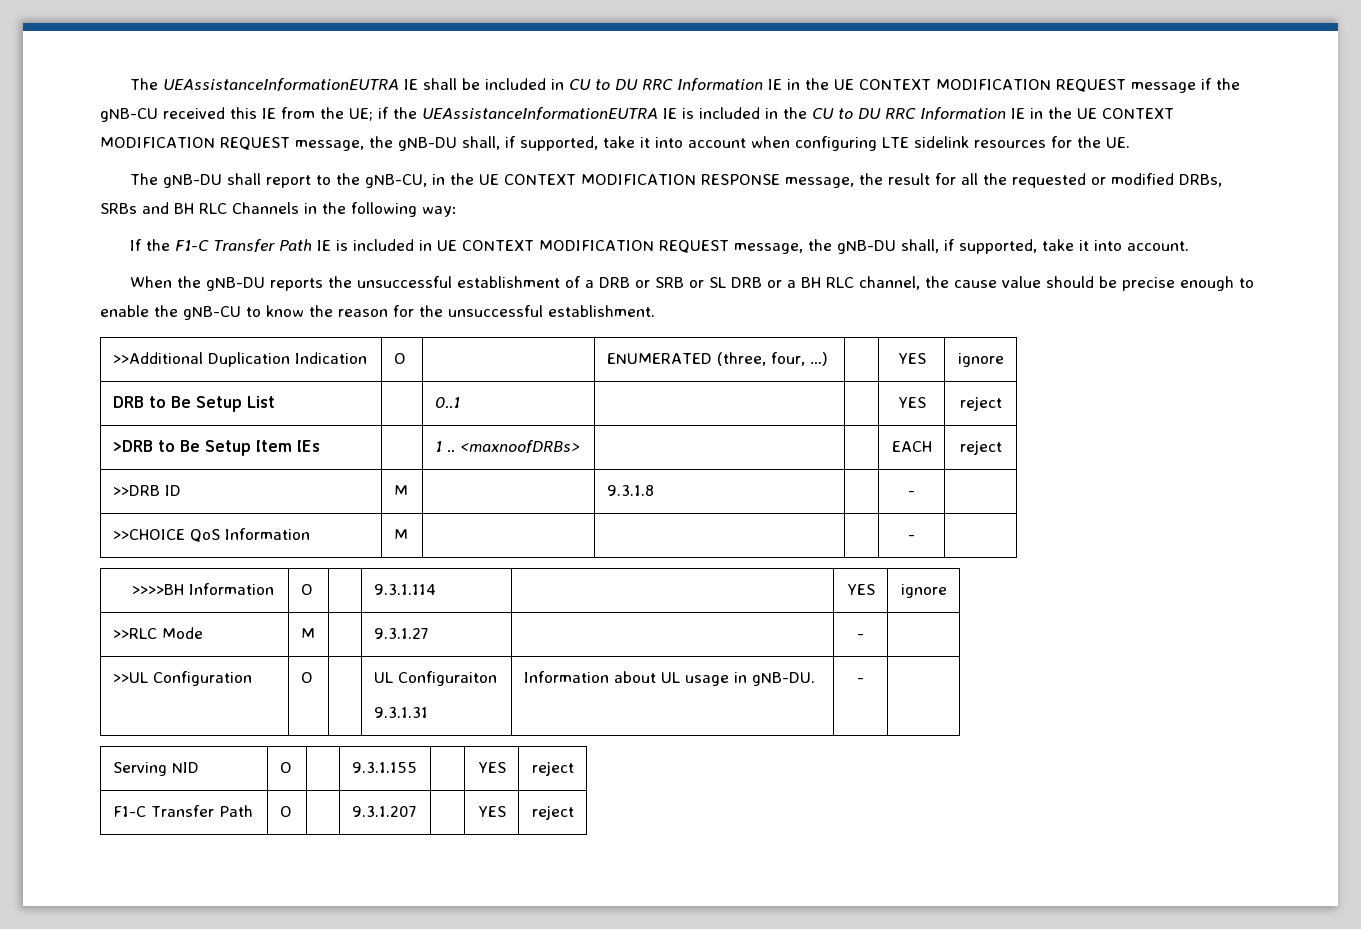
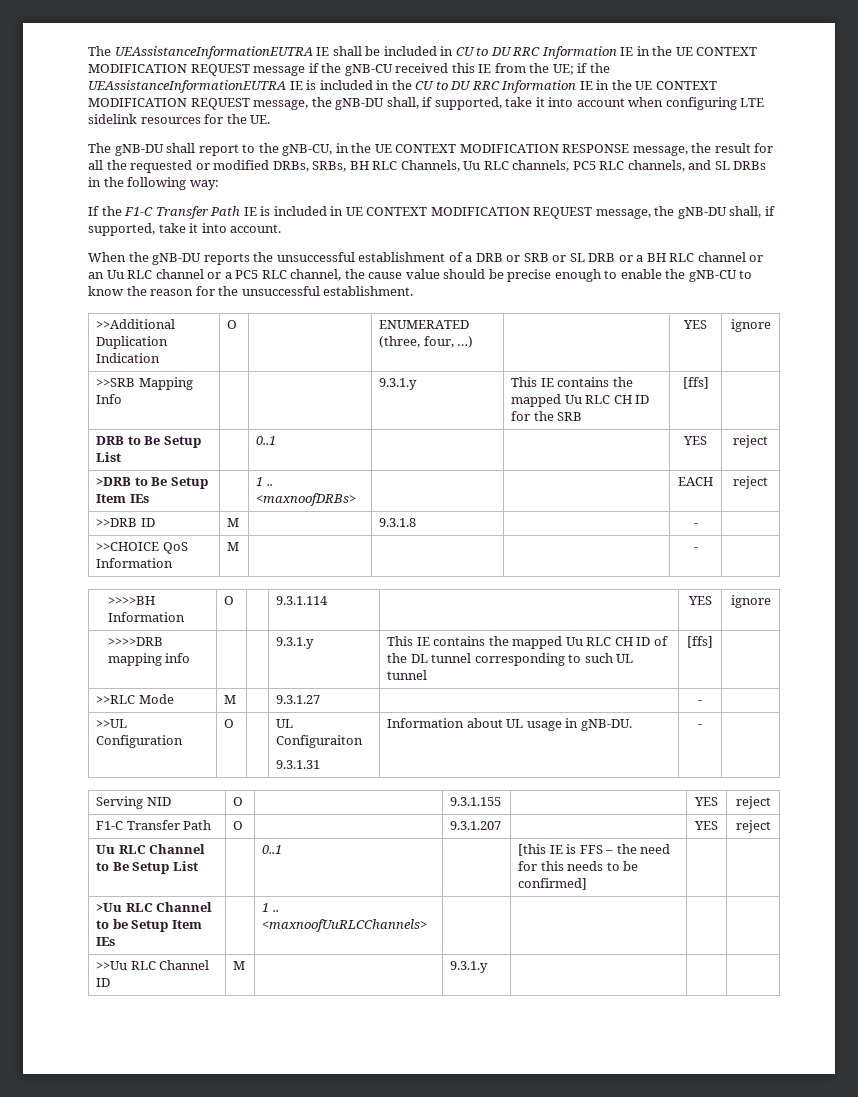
[100,202,299,214] SRBs and BH RLC Channels -> [312,160,767,172] SRBs, BH RLC Channels, Uu RLC channels, PC5 RLC channels, and SL DRBs
(854, 282) none -> [697,252,764,262] [88,269,287,279] channel or an Uu RLC channel or a PC5 RLC
(1004, 360) none -> [96,377,193,390] [96,394,123,404] [379,378,418,390] [511,377,633,387] [511,394,650,407] [511,411,583,421] [682,377,709,389] // >>SRB Mapping Info | | | 9.3.1.y | This IE contains the mapped Uu RLC CH ID for the SRB | [ffs] |
(947, 591) none -> [107,637,163,646] [107,653,191,666] [276,637,315,649] [387,636,668,649] [387,653,634,666] [387,670,428,680] [687,636,713,648] // >>>>DRB mapping info | | | 9.3.1.y | This IE contains the mapped Uu RLC CH ID of the DL tunnel corresponding to such UL tunnel | [ffs] |
(574, 812) none -> [96,844,206,854] [96,861,198,874] [262,845,283,854] [518,844,671,856] [518,861,639,871] [518,878,588,890] [96,902,213,912] [96,919,202,932] [96,937,116,946] [262,903,279,912] [262,919,428,932] [96,960,210,970] [96,978,111,987] [233,961,246,970] [450,961,489,973] // Uu RLC Channel to Be Setup List | | 0..1 | | [this IE is FFS – the need for this needs to be confirmed] | | // >Uu RLC Channel to be Setup Item IEs | | 1 .. <maxnoofUuRLCChannels> | | | | // >>Uu RLC Channel ID | M | | 9.3.1.y | | |

